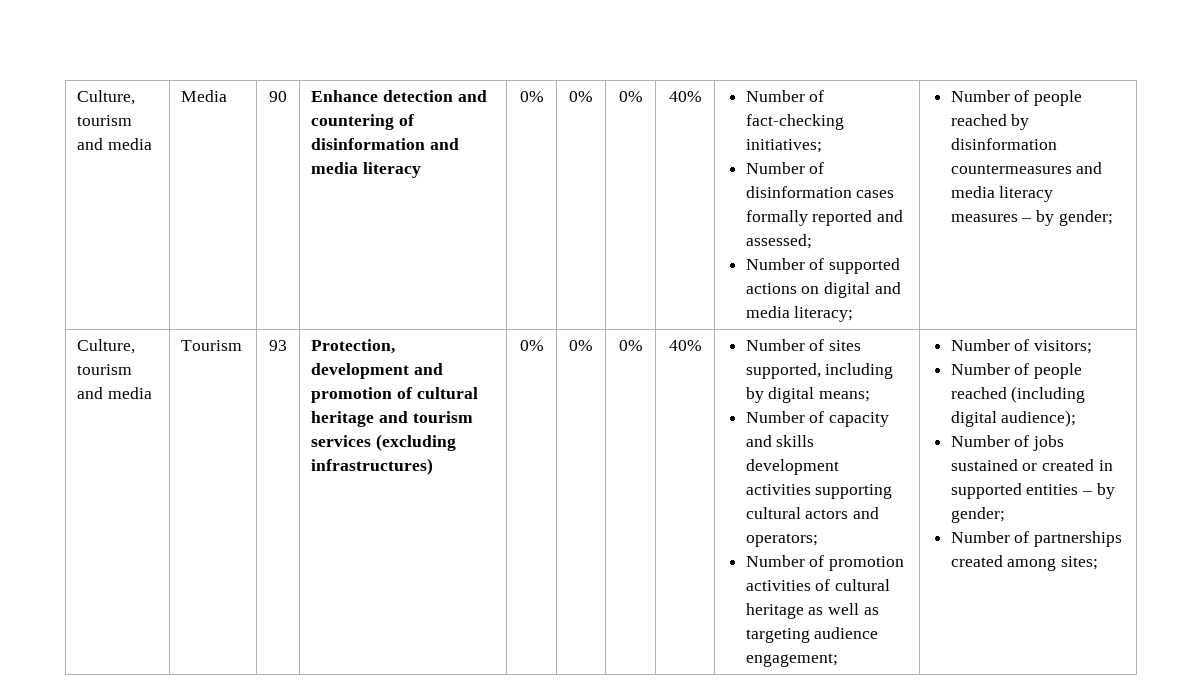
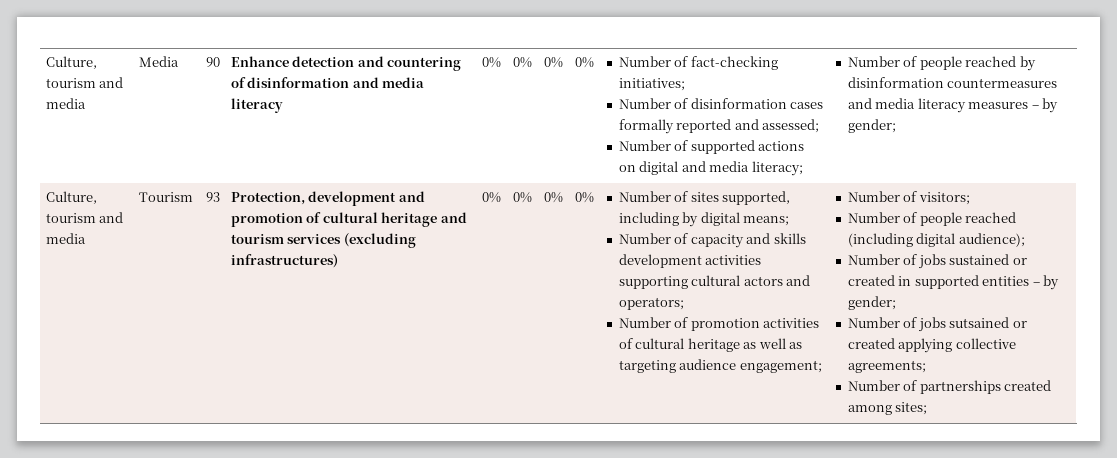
[668,91,702,102] 40% -> [574,57,594,68] 0%
[668,340,702,351] 40% -> [574,192,594,203] 0%
(1005, 515) none -> [847,317,1027,332] [847,338,1016,353] [847,360,926,373] // Number of jobs sutsained or created applying collective agreements;

